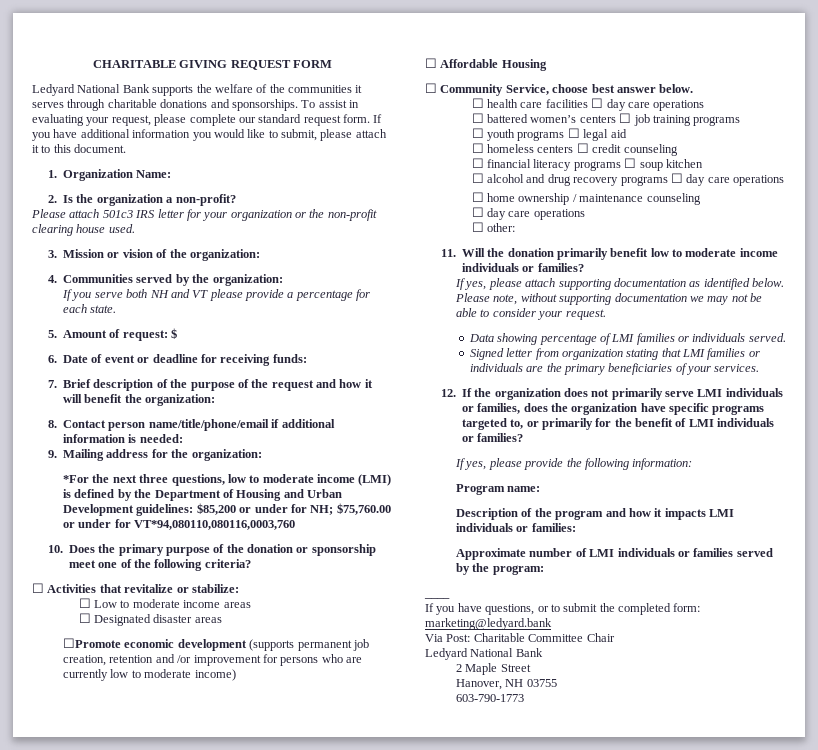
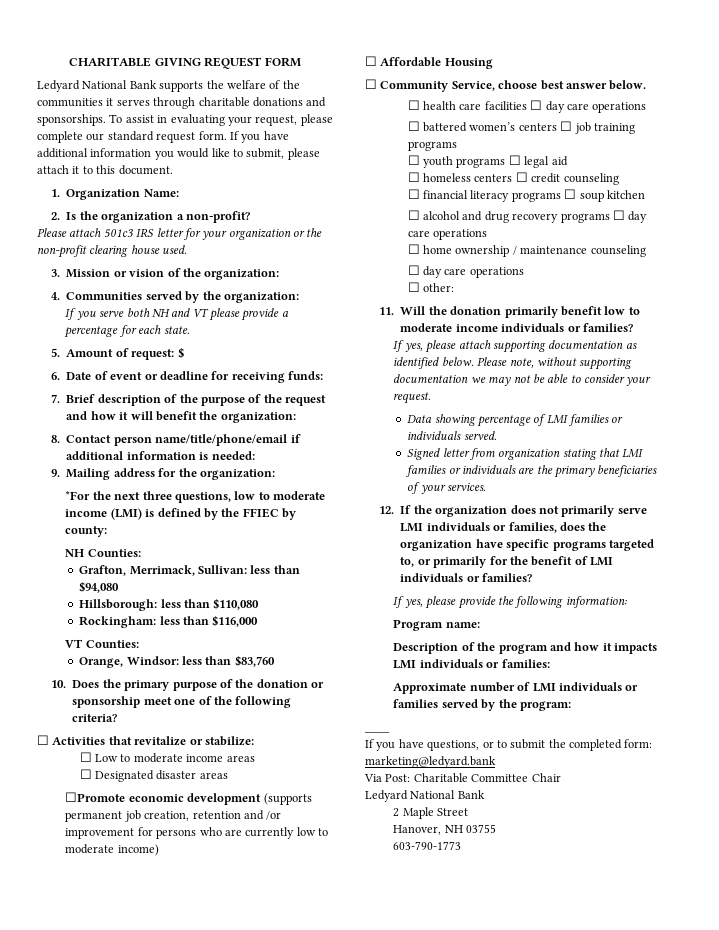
[154,489,343,501] [63,503,391,516] [63,519,296,530] Department of Housing and Urban Development guidelines: $85,200 or under for NH; $75,760.00 or under for VT*94,080110,080116,0003,760 -> [242,508,297,520] [65,526,108,537] [65,549,141,557] [79,565,300,576] [79,581,120,593] [79,598,260,611] [79,615,259,628] [65,639,139,648] [79,655,275,668] FFIEC by county: // NH Counties: // Grafton, Merrimack, Sullivan: less than $94,080 // Hillsborough: less than $110,080 // Rockingham: less than $116,000 // VT Counties: // Orange, Windsor: less than $83,760

